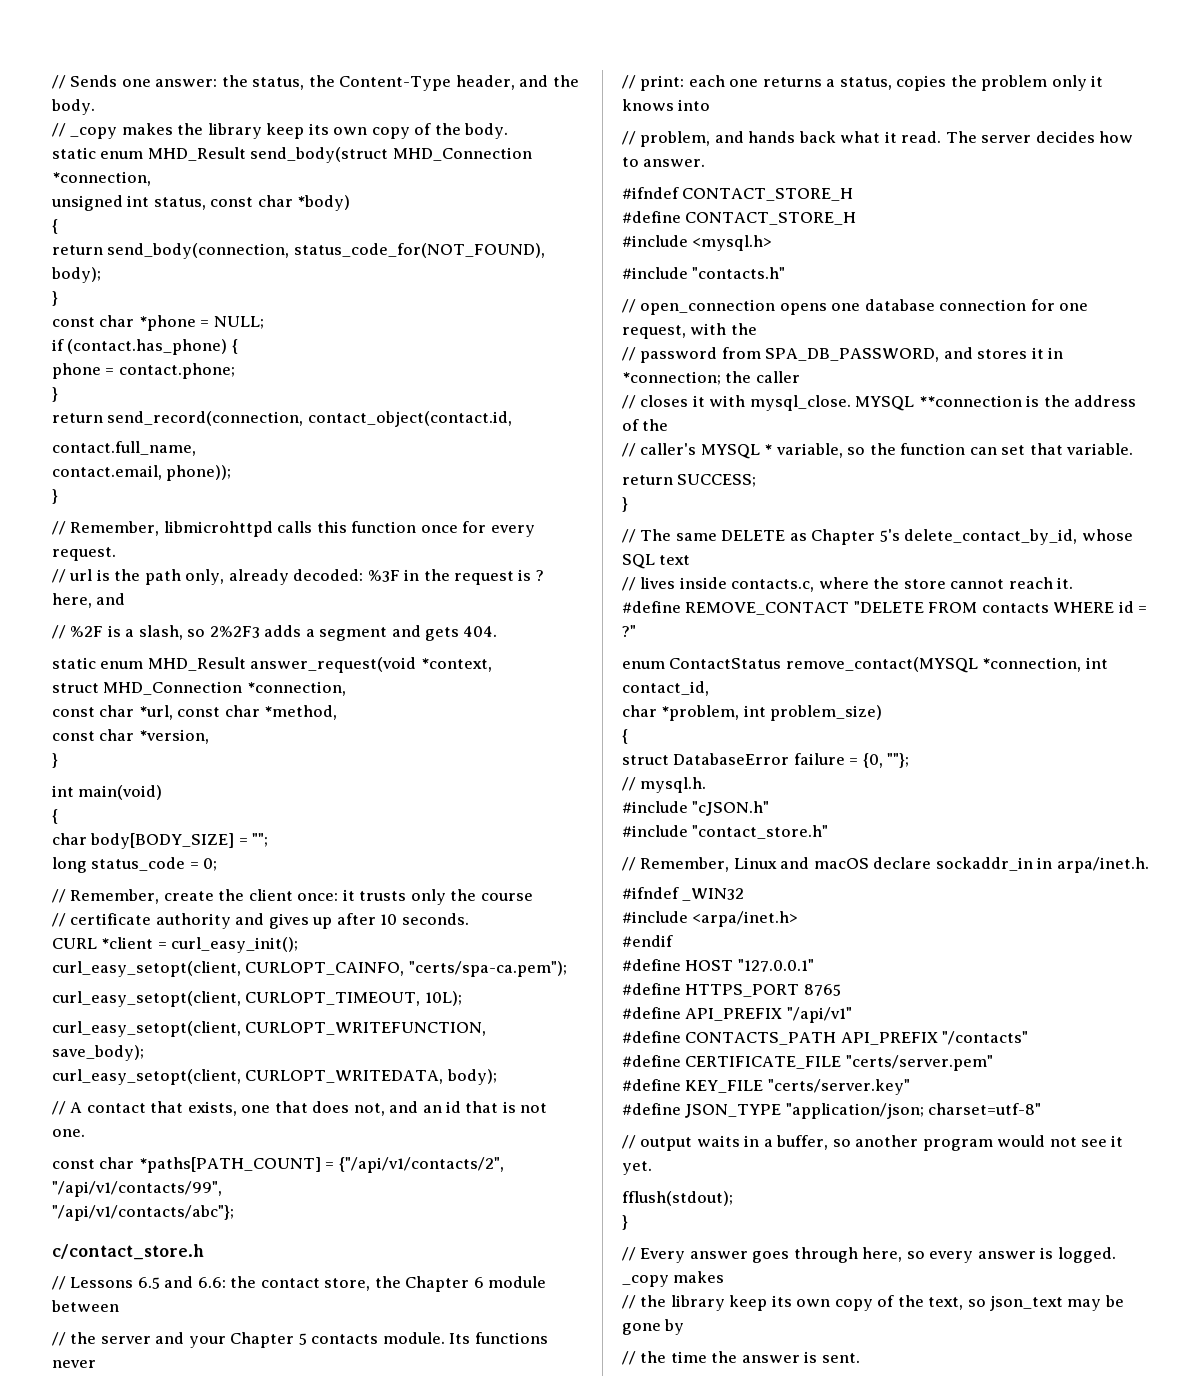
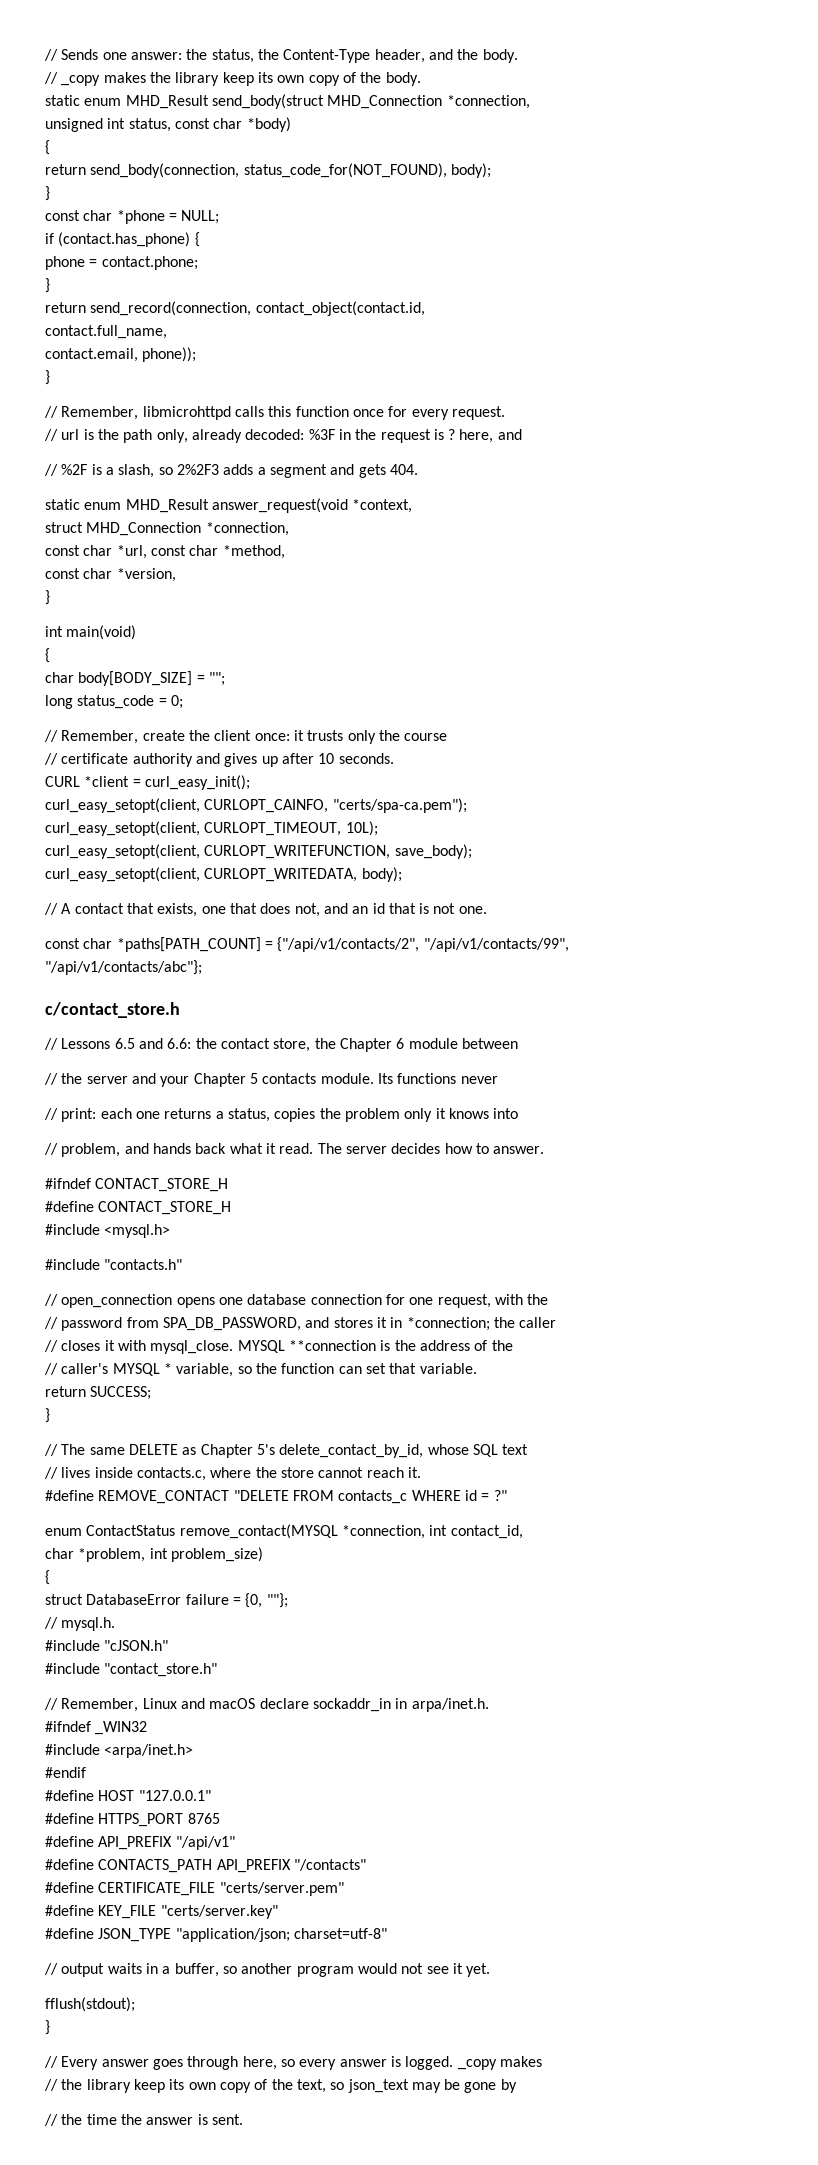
[981,603,1049,613] contacts -> [338,1490,408,1504] contacts_c

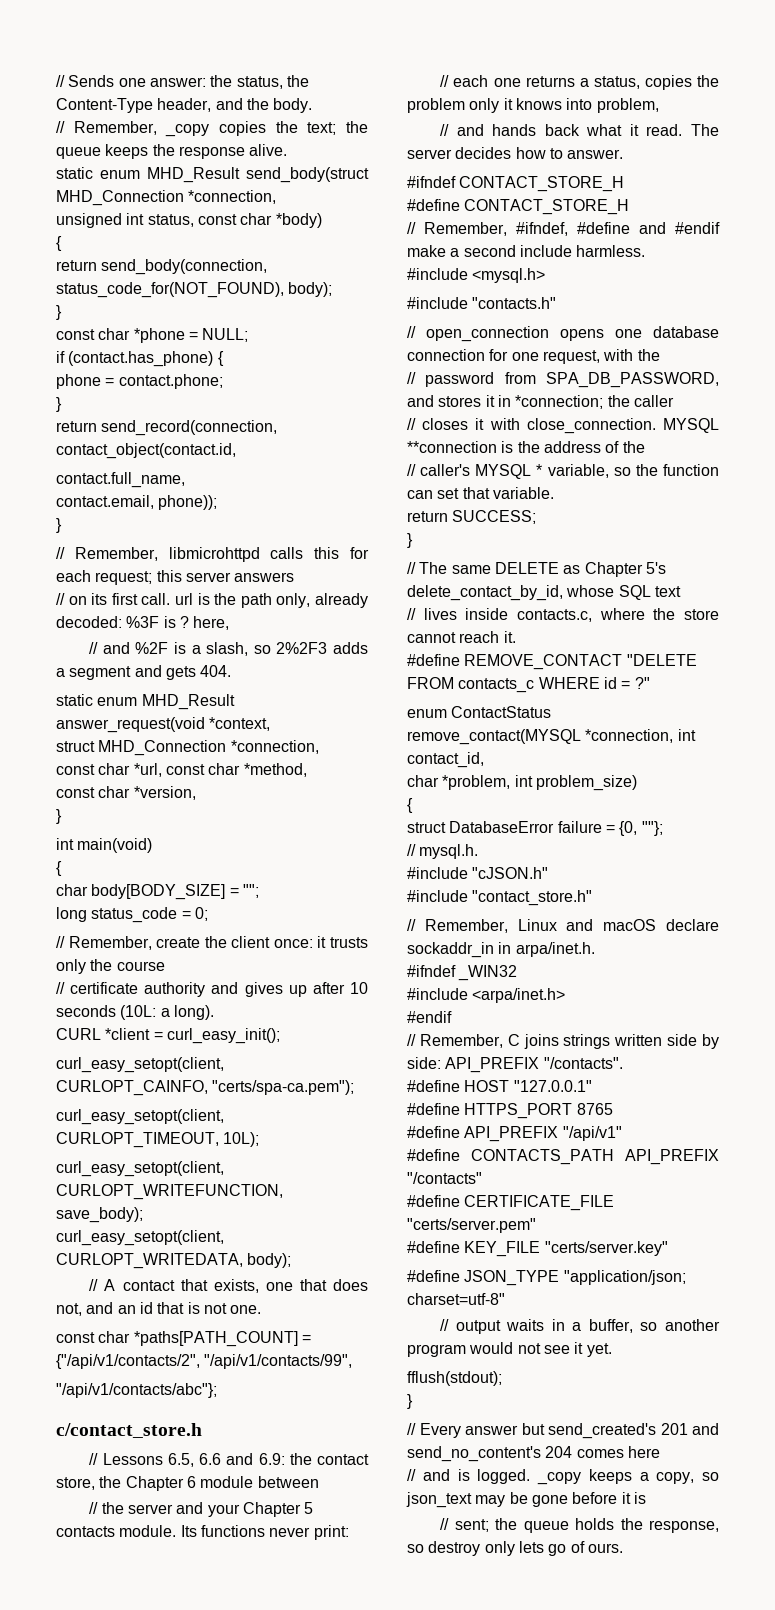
[61,72,421,86] _copy makes the library keep its own copy of the body. -> [73,121,368,137] [56,144,288,159] Remember, _copy copies the text; the queue keeps the response alive.
[295,406,505,420] [44,429,58,441] function once for every request. // // -> [350,547,370,559] [56,570,295,585] [56,593,171,605] for each request; this server answers // // on its first call.
[338,429,431,443] in the request -> (160, 622) none
[497,429,522,440] [44,464,58,476] and // // -> [89,642,130,654] // // and
[338,753,394,764] seconds. -> [56,1005,214,1020] seconds (10L: a long).
[114,1038,192,1049] 6.5 and 6.6: -> [167,1453,285,1467] 6.5, 6.6 and 6.9:
[44,1108,97,1122] // // print: -> [313,1525,349,1540] [440,75,450,87] print: // //
[44,1143,121,1157] // // problem, -> [596,98,659,113] [440,124,450,136] problem, // //
(232, 1208) none -> [407,222,720,236] [407,245,646,257] // // Remember, #ifndef, #define and #endif make a second include harmless.
[150,1340,234,1354] mysql_close. -> [526,418,656,434] close_connection.
(86, 1772) none -> [407,1034,719,1049] [407,1057,623,1073] // // Remember, C joins strings written side by side: API_PREFIX "/contacts".
[152,2056,542,2070] [44,2079,326,2093] goes through here, so every answer is logged. _copy makes // // the library keep its own copy of the text, -> [521,1423,719,1439] [407,1446,660,1462] [407,1469,695,1485] but send_created's 201 and send_no_content's 204 comes here // // and is logged. _copy keeps a copy,
[500,2079,517,2093] [44,2114,243,2126] by // // the time the answer is sent. -> [572,1492,646,1504] [440,1518,719,1533] [407,1541,623,1556] before it is // // sent; the queue holds the response, so destroy only lets go of ours.

